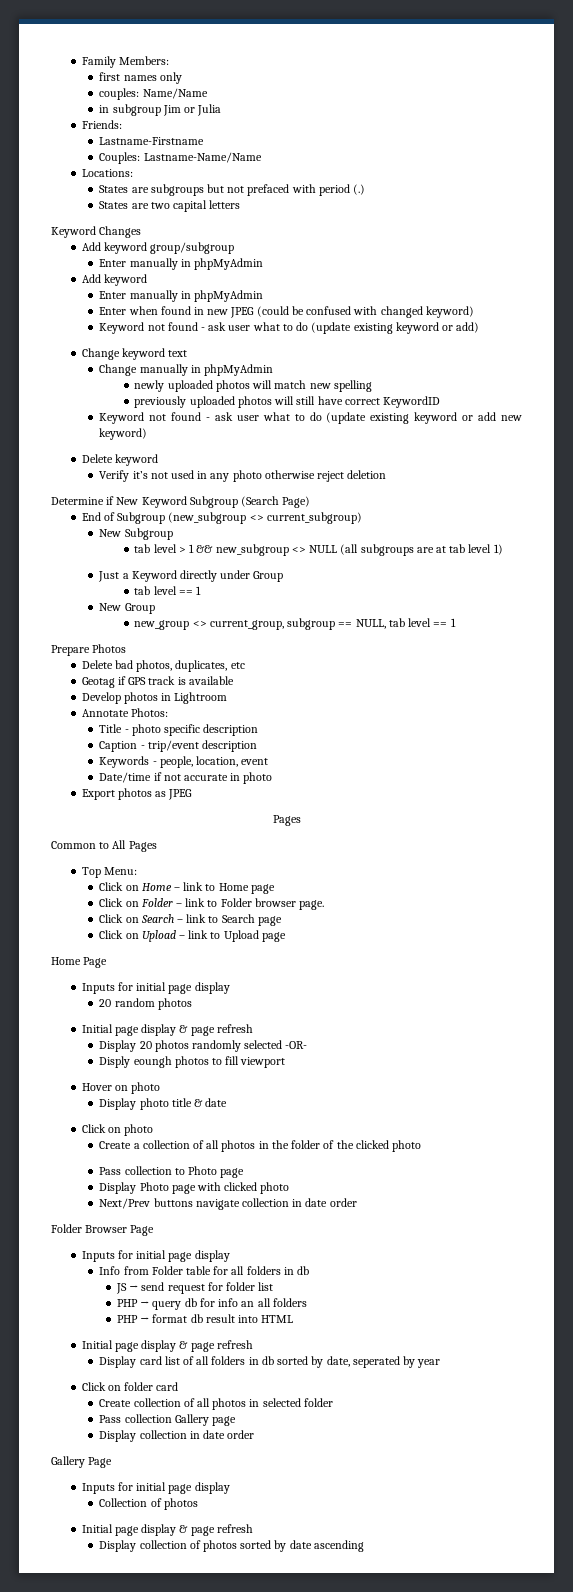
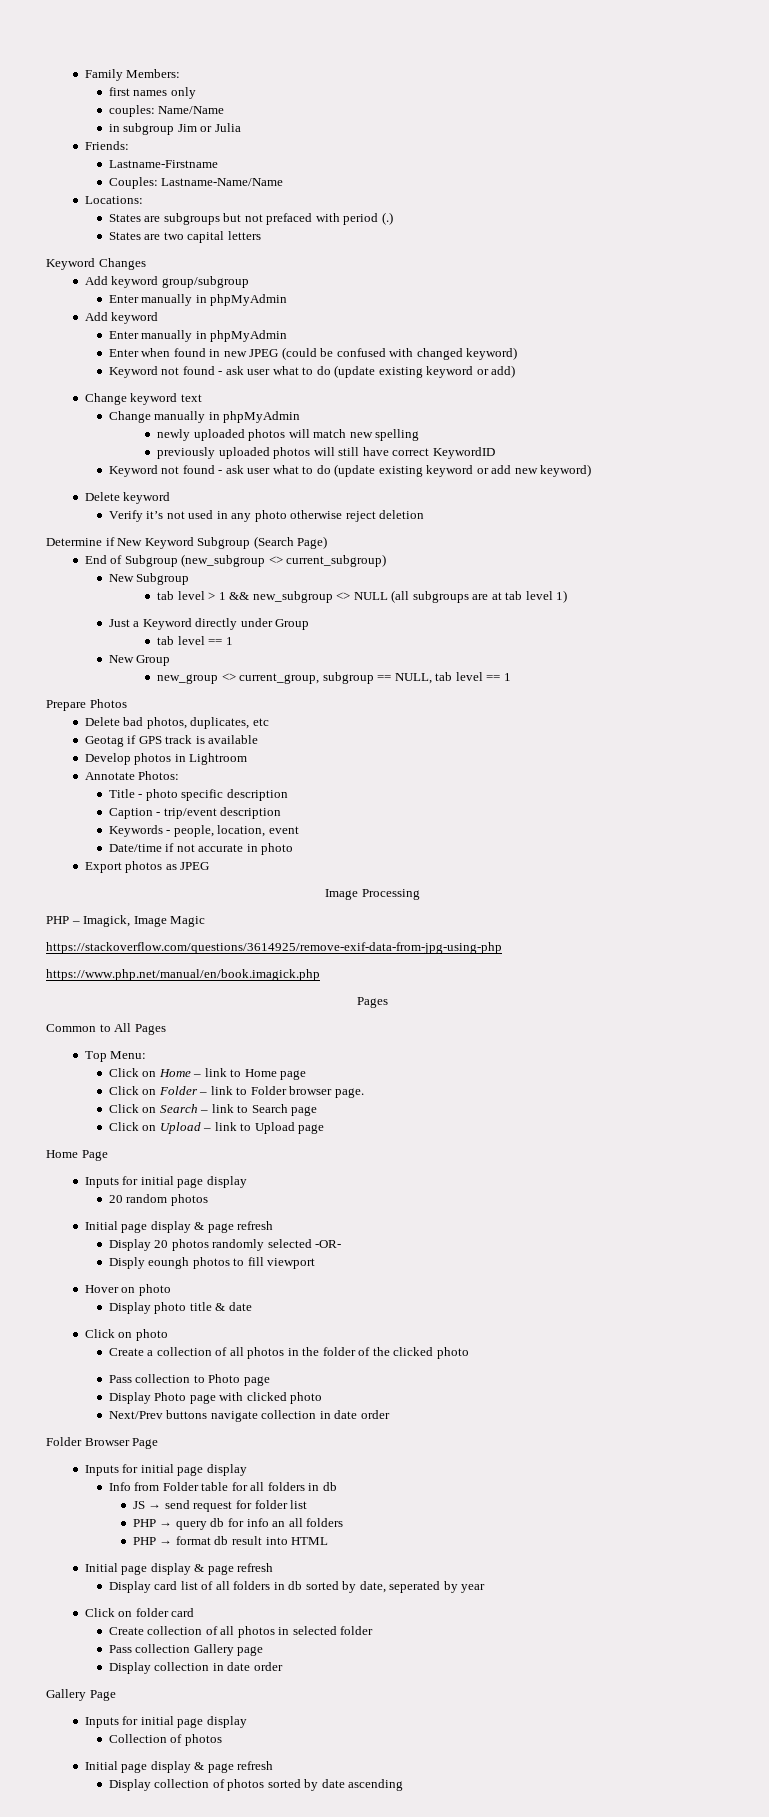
(193, 794) none -> [325,889,420,900] [46,915,206,927] [46,942,502,954] [46,969,320,981] // Image Processing // PHP – Imagick, Image Magic // https://stackoverflow.com/questions/3614925/remove-exif-data-from-jpg-using-php // https://www.php.net/manual/en/book.imagick.php

